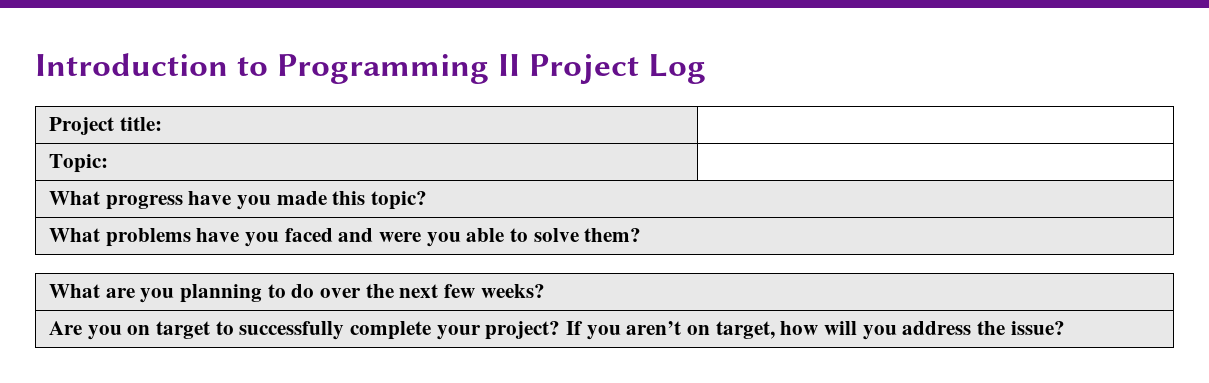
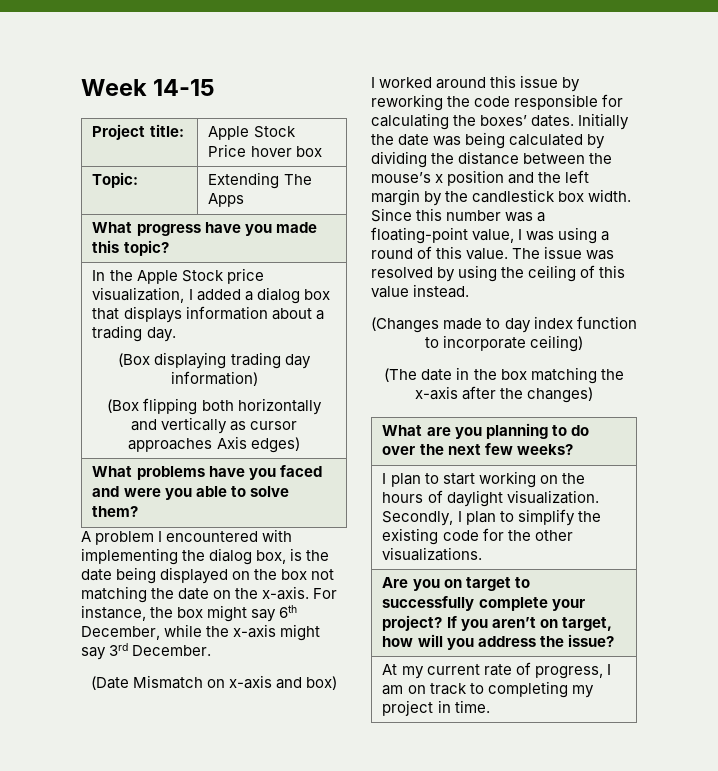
[35,53,707,84] [48,117,162,135] [48,154,108,173] Introduction to Programming II Project Log // Project title: | // Topic: | -> [81,79,216,96] [92,124,184,140] [208,126,296,140] [208,144,322,157] [92,172,139,188] [208,172,312,189] [208,193,245,207] Week 14-15 // Project title: | Apple Stock Price hover box // Topic: | Extending The Apps
(427, 200) none -> [92,268,264,284] [92,287,330,304] [92,306,324,323] [92,325,176,342] [118,352,311,369] [170,371,258,386] [107,398,322,415] [130,417,298,434] [128,436,300,453] // In the Apple Stock price visualization, I added a dialog box that displays information about a trading day. // (Box displaying trading day information) // (Box flipping both horizontally and vertically as cursor approaches Axis edges)
(642, 235) none -> [81,529,293,545] [81,548,330,565] [81,567,335,584] [81,586,338,603] [81,605,298,622] [81,624,321,641] [81,643,212,660] [90,675,338,690] [371,75,581,92] [371,94,624,111] [371,113,630,130] [371,132,606,149] [371,151,613,168] [371,170,590,186] [371,189,632,206] [371,208,546,222] [371,227,610,244] [371,246,615,260] [371,265,626,282] [371,284,470,298] [371,316,637,333] [424,335,584,352] [384,367,624,384] [414,386,594,403] // A problem I encountered with implementing the dialog box, is the date being displayed on the box not matching the date on the x-axis. For instance, the box might say 6th December, while the x-axis might say 3rd December. // (Date Mismatch on x-axis and box) // I worked around this issue by reworking the code responsible for calculating the boxes’ dates. Initially the date was being calculated by dividing the distance between the mouse’s x position and the left margin by the candlestick box width. Since this number was a floating-point value, I was using a round of this value. The issue was resolved by using the ceiling of this value instead. // (Changes made to day index function to incorporate ceiling) // (The date in the box matching the x-axis after the changes)
(545, 291) none -> [382,471,585,488] [382,490,599,507] [382,509,601,526] [382,528,573,545] [382,547,483,561] // I plan to start working on the hours of daylight visualization. Secondly, I plan to simplify the existing code for the other visualizations.
(1065, 328) none -> [382,662,611,679] [382,681,594,698] [382,700,490,716] // At my current rate of progress, I am on track to completing my project in time.

